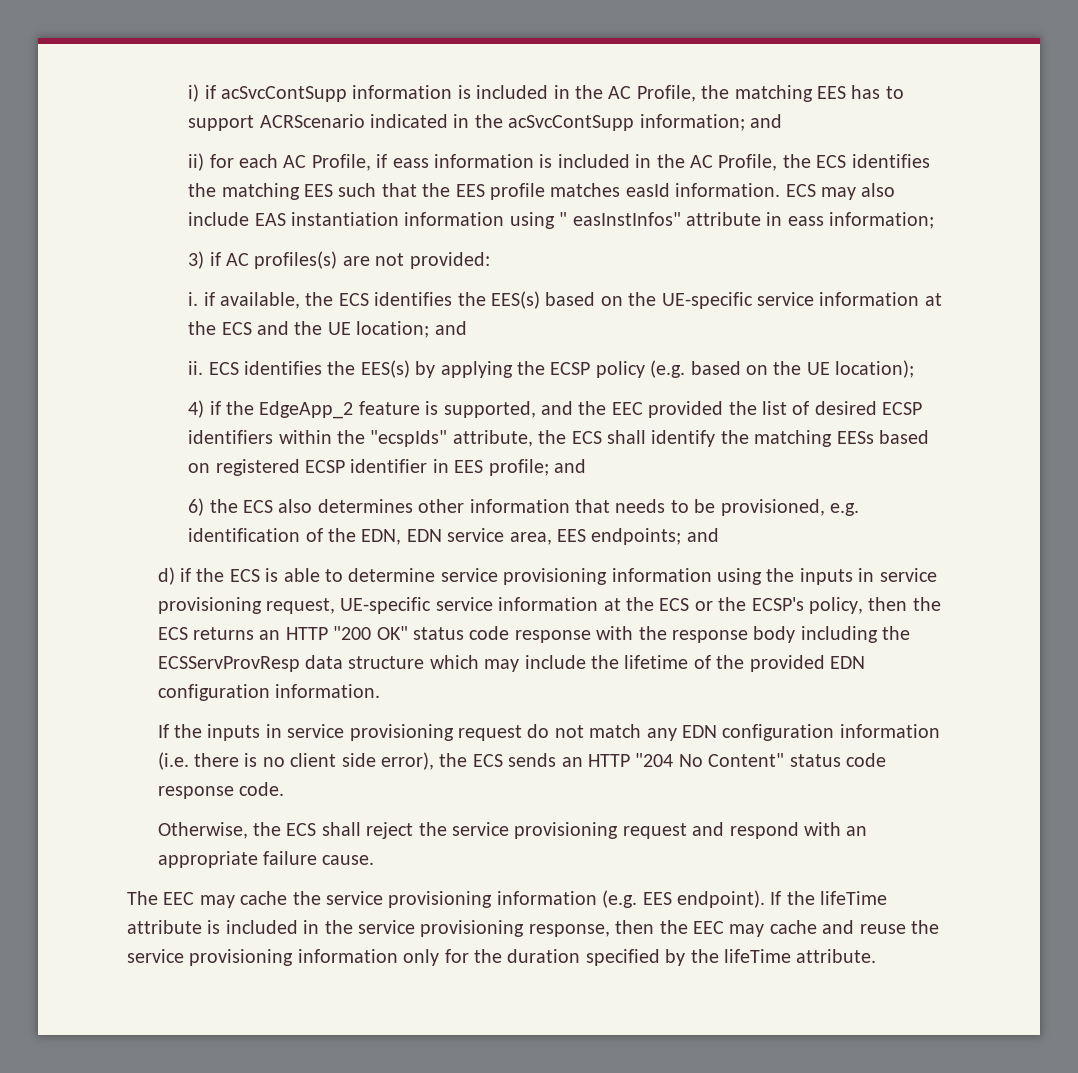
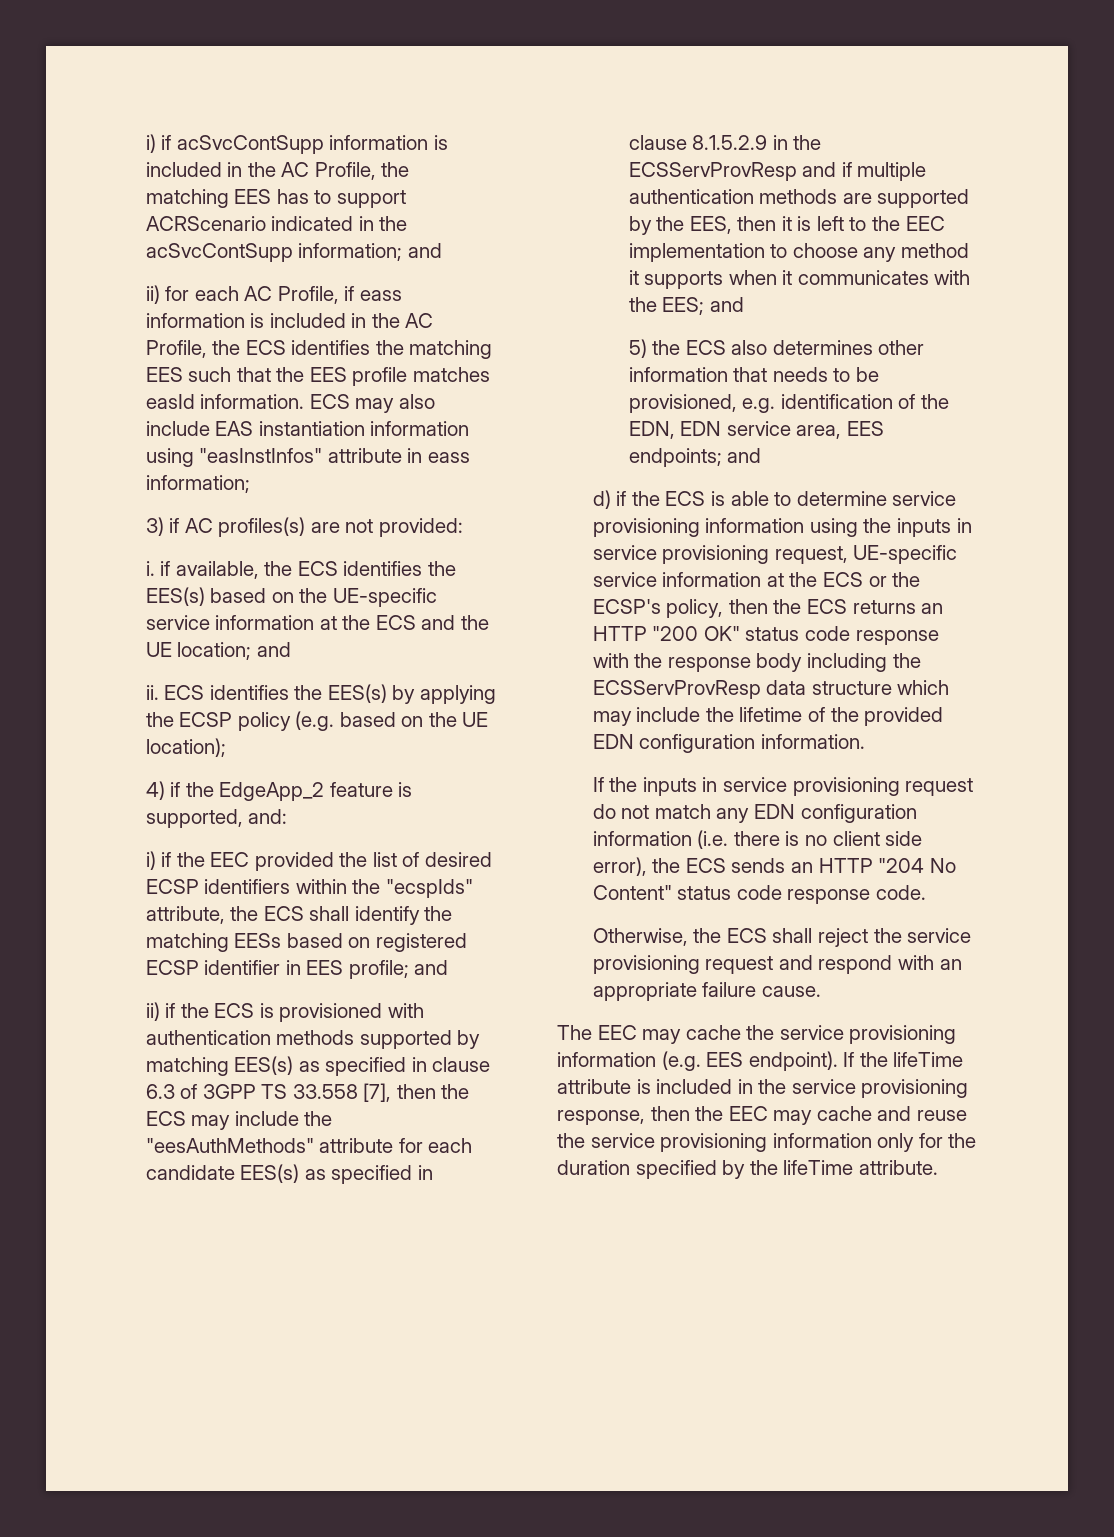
[559,212,681,226] " easInstInfos" -> [199,448,323,463] "easInstInfos"
[540,401,573,415] and -> [248,809,288,824] [145,851,172,870] and: // i) if
[188,498,205,516] 6) -> [145,1002,424,1022] [145,1030,481,1049] [145,1056,491,1076] [145,1083,470,1102] [145,1111,333,1130] [145,1138,473,1153] [145,1164,433,1184] [628,135,822,150] [628,162,927,181] [628,189,970,208] [628,216,945,235] [628,243,969,262] [628,270,971,289] [628,297,744,315] [628,339,647,358] ii) if the ECS is provisioned with authentication methods supported by matching EES(s) as specified in clause 6.3 of 3GPP TS 33.558 [7], then the ECS may include the "eesAuthMethods" attribute for each candidate EES(s) as specified in clause 8.1.5.2.9 in the ECSServProvResp and if multiple authentication methods are supported by the EES, then it is left to the EEC implementation to choose any method it supports when it communicates with the EES; and // 5)

